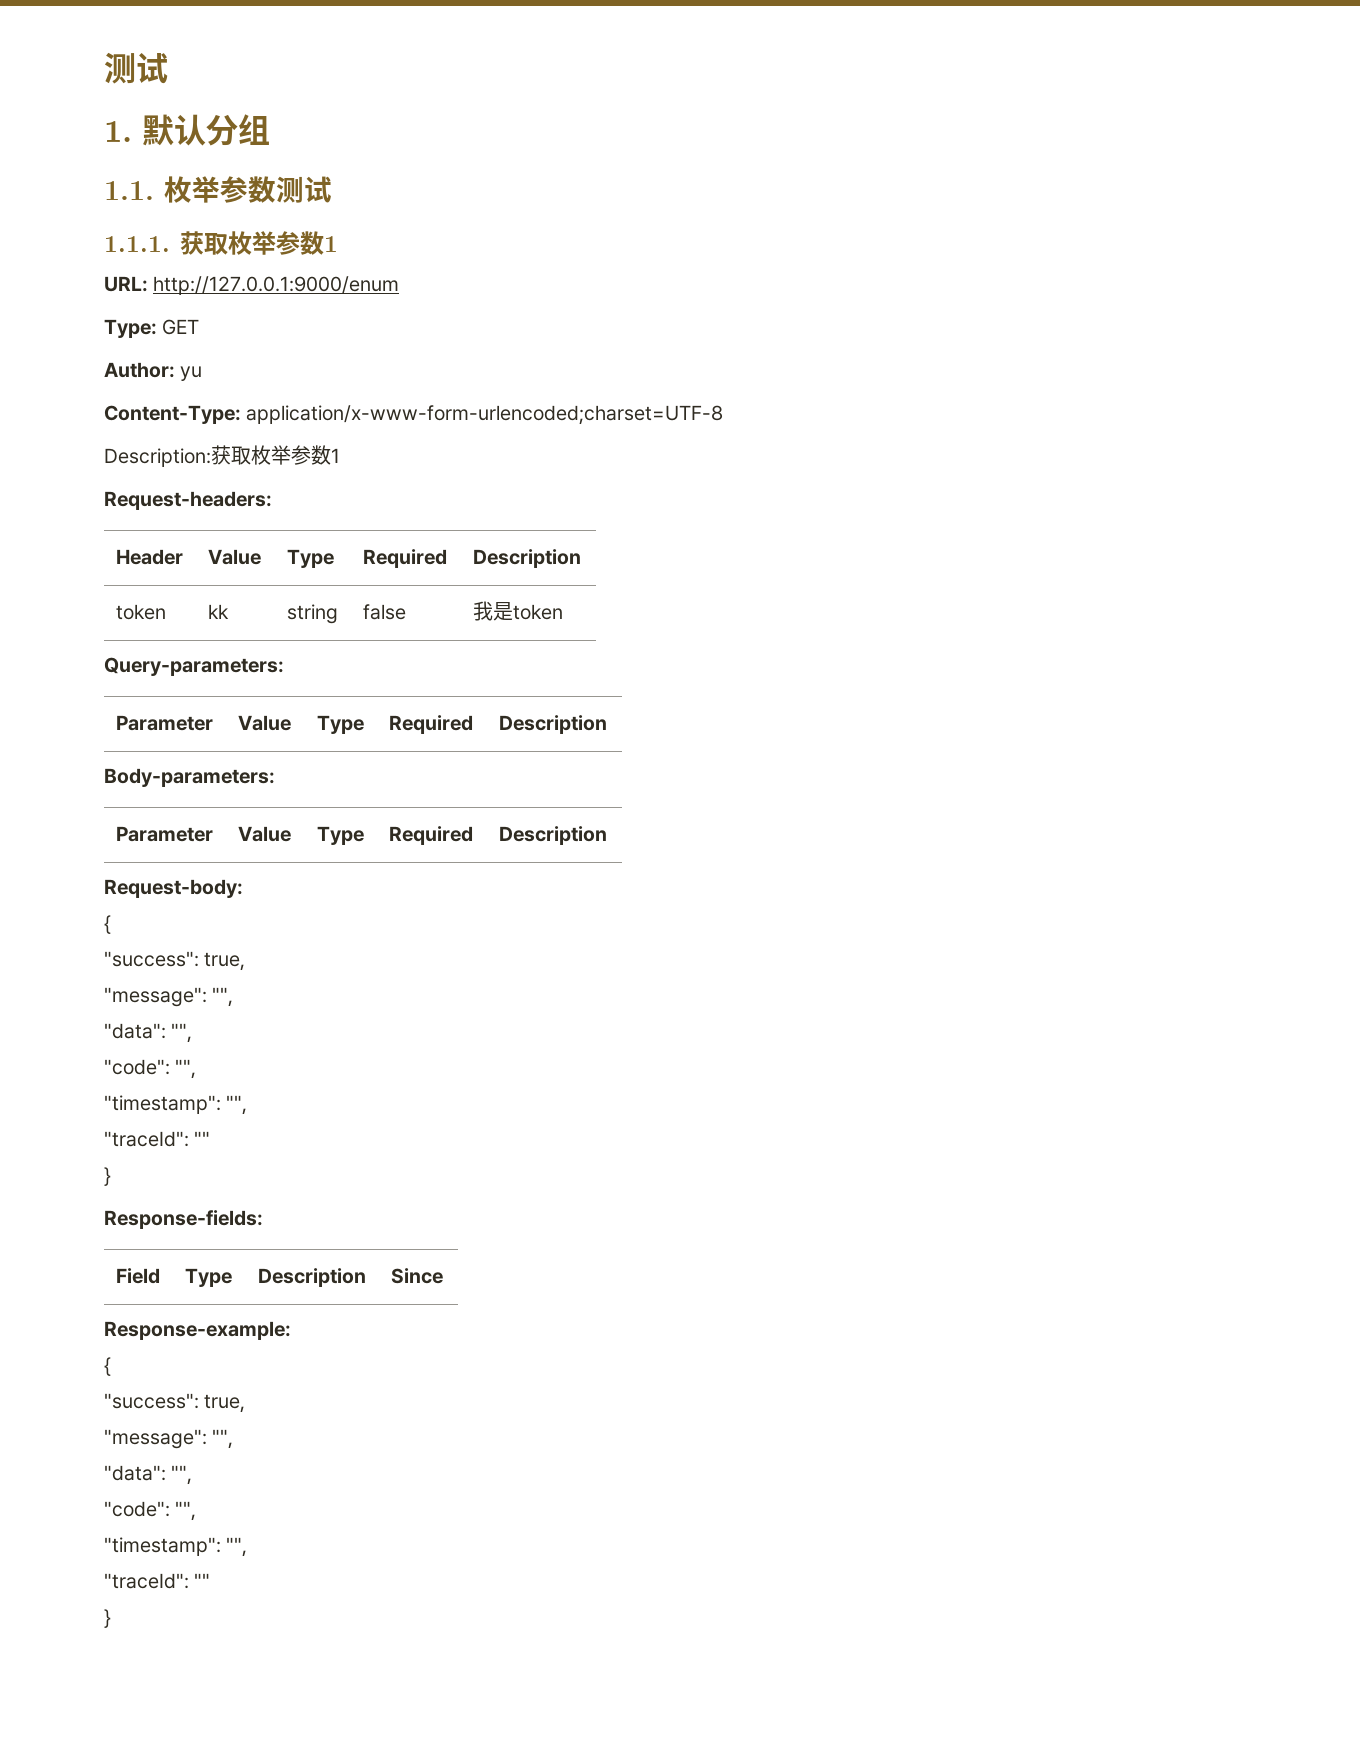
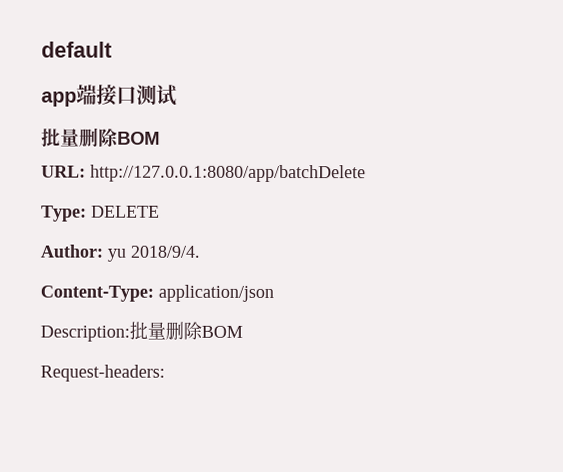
[104,52,168,84] [104,114,271,146] [104,176,332,203] [104,231,338,255] 测试 // 1.默认分组 // 1.1.枚举参数测试 // 1.1.1.获取枚举参数1 -> [41,41,112,58] [41,84,177,107] [41,127,160,148] default // app端接口测试 // 批量删除BOM
[153,276,400,295] http://127.0.0.1:9000/enum -> [90,164,366,183] http://127.0.0.1:8080/app/batchDelete
[162,319,200,335] GET -> [91,205,160,218] DELETE
(203, 373) none -> [130,245,200,258] 2018/9/4.
[246,405,724,425] application/x-www-form-urlencoded;charset=UTF-8 -> [158,284,274,302] application/json
[211,445,340,465] [104,491,272,510] [116,549,184,565] [208,549,262,565] [287,549,335,568] [363,549,448,568] [473,549,582,568] [116,604,167,620] [208,604,230,619] [287,604,339,624] [363,604,407,620] [473,601,564,621] [104,657,284,676] [116,715,214,731] [238,715,292,731] [317,715,365,734] [389,715,474,734] [499,715,608,734] [104,768,275,787] [116,826,214,842] [238,826,292,842] [317,826,365,845] [389,826,474,845] [499,826,608,845] [104,879,243,898] [104,915,111,934] [104,951,246,971] [104,987,234,1007] [104,1023,193,1043] [104,1059,197,1079] [104,1095,248,1115] [104,1131,211,1147] [104,1167,111,1186] [104,1210,263,1229] [116,1268,161,1284] [185,1268,233,1287] [258,1268,367,1287] [391,1268,444,1284] [104,1321,291,1340] [104,1357,111,1376] [104,1393,246,1413] [104,1429,234,1449] [104,1465,193,1485] [104,1501,197,1521] [104,1537,248,1557] [104,1573,211,1589] [104,1609,111,1628] 获取枚举参数1 // Request-headers: // Header | Value | Type | Required | Description // token | kk | string | false | 我是token // Query-parameters: // Parameter | Value | Type | Required | Description // Body-parameters: // Parameter | Value | Type | Required | Description // Request-body: // { // "success": true, // "message": "", // "data": "", // "code": "", // "timestamp": "", // "traceId": "" // } // Response-fields: // Field | Type | Description | Since // Response-example: // { // "success": true, // "message": "", // "data": "", // "code": "", // "timestamp": "", // "traceId": "" // } -> [129,321,243,340] [40,364,165,382] 批量删除BOM // Request-headers:

